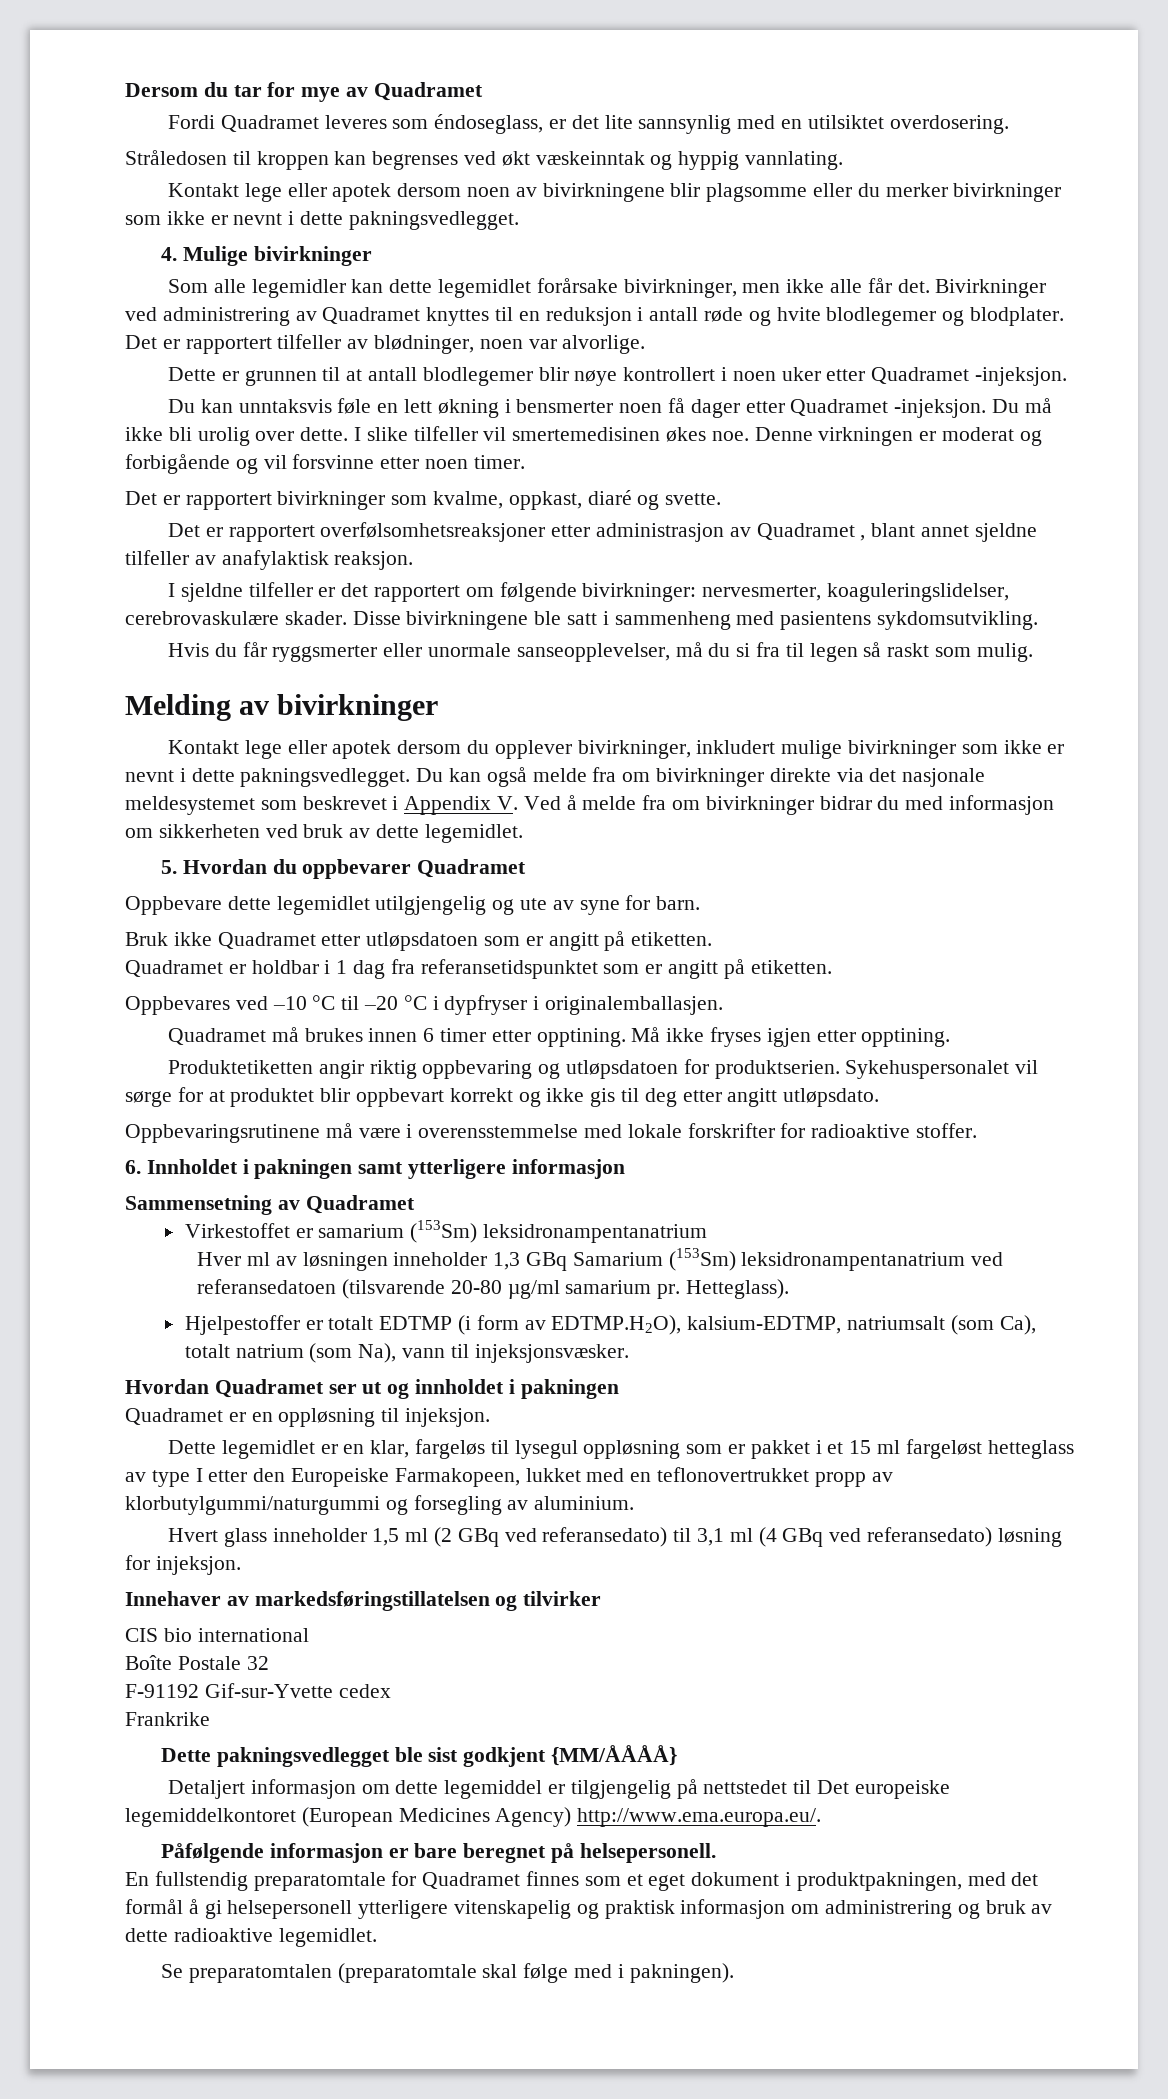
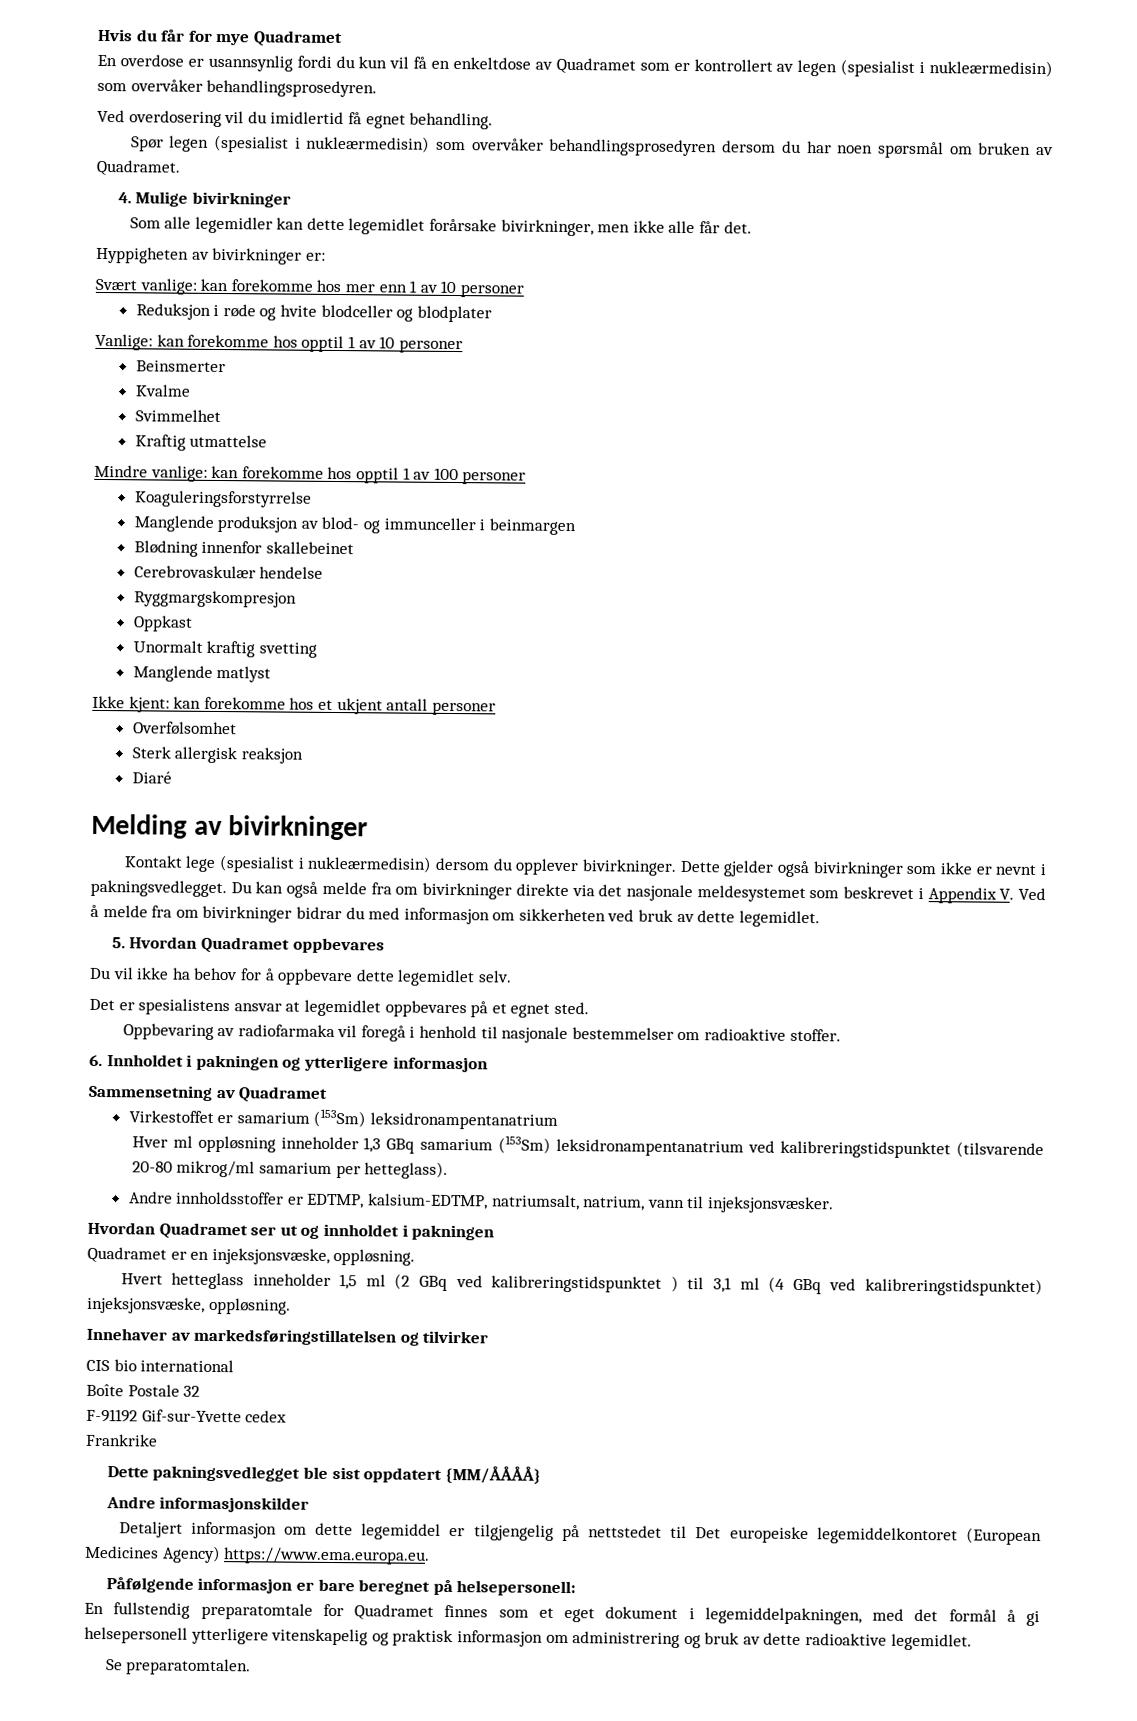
[125,82,483,102] [167,114,1009,134] [125,150,844,170] [167,183,1062,202] [125,211,519,230] Dersom du tar for mye av Quadramet // Fordi Quadramet leveres som éndoseglass, er det lite sannsynlig med en utilsiktet overdosering. // Stråledosen til kroppen kan begrenses ved økt væskeinntak og hyppig vannlating. // Kontakt lege eller apotek dersom noen av bivirkningene blir plagsomme eller du merker bivirkninger som ikke er nevnt i dette pakningsvedlegget. -> [97,28,343,48] [97,54,1053,78] [97,79,378,98] [97,109,494,130] [130,134,1054,159] [96,159,180,176] Hvis du får for mye Quadramet // En overdose er usannsynlig fordi du kun vil få en enkeltdose av Quadramet som er kontrollert av legen (spesialist i nukleærmedisin) som overvåker behandlingsprosedyren. // Ved overdosering vil du imidlertid få egnet behandling. // Spør legen (spesialist i nukleærmedisin) som overvåker behandlingsprosedyren dersom du har noen spørsmål om bruken av Quadramet.
[935,279,1047,298] [125,307,1065,326] [125,334,646,354] [167,367,1067,386] [167,398,1052,418] [125,426,1042,446] [125,454,525,474] [125,490,722,510] [167,522,1037,542] [125,550,414,570] [167,582,1009,602] [125,611,1039,630] [167,642,1033,662] Bivirkninger ved administrering av Quadramet knyttes til en reduksjon i antall røde og hvite blodlegemer og blodplater. Det er rapportert tilfeller av blødninger, noen var alvorlige. // Dette er grunnen til at antall blodlegemer blir nøye kontrollert i noen uker etter Quadramet -injeksjon. // Du kan unntaksvis føle en lett økning i bensmerter noen få dager etter Quadramet -injeksjon. Du må ikke bli urolig over dette. I slike tilfeller vil smertemedisinen økes noe. Denne virkningen er moderat og forbigående og vil forsvinne etter noen timer. // Det er rapportert bivirkninger som kvalme, oppkast, diaré og svette. // Det er rapportert overfølsomhetsreaksjoner etter administrasjon av Quadramet , blant annet sjeldne tilfeller av anafylaktisk reaksjon. // I sjeldne tilfeller er det rapportert om følgende bivirkninger: nervesmerter, koaguleringslidelser, cerebrovaskulære skader. Disse bivirkningene ble satt i sammenheng med pasientens sykdomsutvikling. // Hvis du får ryggsmerter eller unormale sanseopplevelser, må du si fra til legen så raskt som mulig. -> [96,246,326,265] [95,278,524,298] [135,303,492,323] [95,333,463,354] [135,360,226,373] [134,384,191,397] [134,409,221,423] [134,434,268,451] [94,464,527,485] [134,490,312,508] [133,515,576,536] [133,540,354,557] [133,565,324,579] [133,590,297,608] [132,615,193,632] [132,640,317,658] [132,665,272,683] [92,695,496,716] [132,721,237,736] [131,746,303,764] [131,771,172,784] // Hyppigheten av bivirkninger er: // Svært vanlige: kan forekomme hos mer enn 1 av 10 personer // Reduksjon i røde og hvite blodceller og blodplater // Vanlige: kan forekomme hos opptil 1 av 10 personer // Beinsmerter // Kvalme // Svimmelhet // Kraftig utmattelse // Mindre vanlige: kan forekomme hos opptil 1 av 100 personer // Koaguleringsforstyrrelse // Manglende produksjon av blod- og immunceller i beinmargen // Blødning innenfor skallebeinet // Cerebrovaskulær hendelse // Ryggmargskompresjon // Oppkast // Unormalt kraftig svetting // Manglende matlyst // Ikke kjent: kan forekomme hos et ukjent antall personer // Overfølsomhet // Sterk allergisk reaksjon // Diaré
[287,740,1065,759] [125,768,235,782] eller apotek dersom du opplever bivirkninger, inkludert mulige bivirkninger som ikke er nevnt i dette -> [218,855,1046,878] (spesialist i nukleærmedisin) dersom du opplever bivirkninger. Dette gjelder også bivirkninger som ikke er nevnt i
[272,859,527,879] [125,895,701,915] [125,931,713,951] [125,959,832,979] [125,995,724,1015] [167,1027,951,1047] [167,1059,1039,1079] [125,1087,880,1107] [125,1123,806,1143] du oppbevarer Quadramet // Oppbevare dette legemidlet utilgjengelig og ute av syne for barn. // Bruk ikke Quadramet etter utløpsdatoen som er angitt på etiketten. // Quadramet er holdbar i 1 dag fra referansetidspunktet som er angitt på etiketten. // Oppbevares ved –10 °C til –20 °C i dypfryser i originalemballasjen. // Quadramet må brukes innen 6 timer etter opptining. Må ikke fryses igjen etter opptining. // Produktetiketten angir riktig oppbevaring og utløpsdatoen for produktserien. Sykehuspersonalet vil sørge for at produktet blir oppbevart korrekt og ikke gis til deg etter angitt utløpsdato. // Oppbevaringsrutinene må være i overensstemmelse med lokale forskrifter for -> [201,936,385,954] [89,967,512,987] [89,998,589,1018] [122,1023,701,1044] Quadramet oppbevares // Du vil ikke ha behov for å oppbevare dette legemidlet selv. // Det er spesialistens ansvar at legemidlet oppbevares på et egnet sted. // Oppbevaring av radiofarmaka vil foregå i henhold til nasjonale bestemmelser om
[358,1162,404,1174] samt -> [282,1057,302,1071] og
[275,1252,388,1271] av løsningen -> [197,1135,276,1153] oppløsning
[572,1252,663,1266] Samarium -> [420,1138,494,1151] samarium
[197,1279,337,1294] referansedatoen -> [780,1140,952,1159] kalibreringstidspunktet
[507,1279,789,1299] [184,1315,1036,1335] [184,1343,397,1363] µg/ml samarium pr. Hetteglass). // Hjelpestoffer er totalt EDTMP (i form av EDTMP.H2O), kalsium-EDTMP, natriumsalt (som Ca), totalt natrium (som Na), -> [176,1160,449,1179] [128,1191,646,1211] mikrog/ml samarium per hetteglass). // Andre innholdsstoffer er EDTMP, kalsium-EDTMP, natriumsalt, natrium,
[278,1408,491,1427] [167,1439,1074,1459] [125,1467,893,1487] [125,1495,635,1515] oppløsning til injeksjon. // Dette legemidlet er en klar, fargeløs til lysegul oppløsning som er pakket i et 15 ml fargeløst hetteglass av type I etter den Europeiske Farmakopeen, lukket med en teflonovertrukket propp av klorbutylgummi/naturgummi og forsegling av aluminium. -> [211,1247,416,1266] injeksjonsvæske, oppløsning.
[223,1528,267,1547] glass -> [171,1272,245,1290] hetteglass
[542,1527,668,1547] referansedato) -> [491,1275,679,1293] kalibreringstidspunktet )
[866,1527,1062,1547] [125,1555,241,1575] referansedato) løsning for injeksjon. -> [864,1277,1043,1297] [87,1296,291,1315] kalibreringstidspunktet) injeksjonsvæske, oppløsning.
[463,1747,547,1767] godkjent -> [363,1467,443,1483] oppdatert
(678, 1755) none -> [105,1496,310,1513] // Andre informasjonskilder
[577,1808,822,1827] http://www.ema.europa.eu/. -> [223,1547,431,1565] https://www.ema.europa.eu.
[579,1843,716,1863] helsepersonell. -> [456,1580,577,1597] helsepersonell:
[796,1872,962,1891] produktpakningen, -> [704,1607,862,1625] legemiddelpakningen,
[188,1963,734,1983] preparatomtalen (preparatomtale skal følge med i pakningen). -> [126,1658,252,1676] preparatomtalen.

